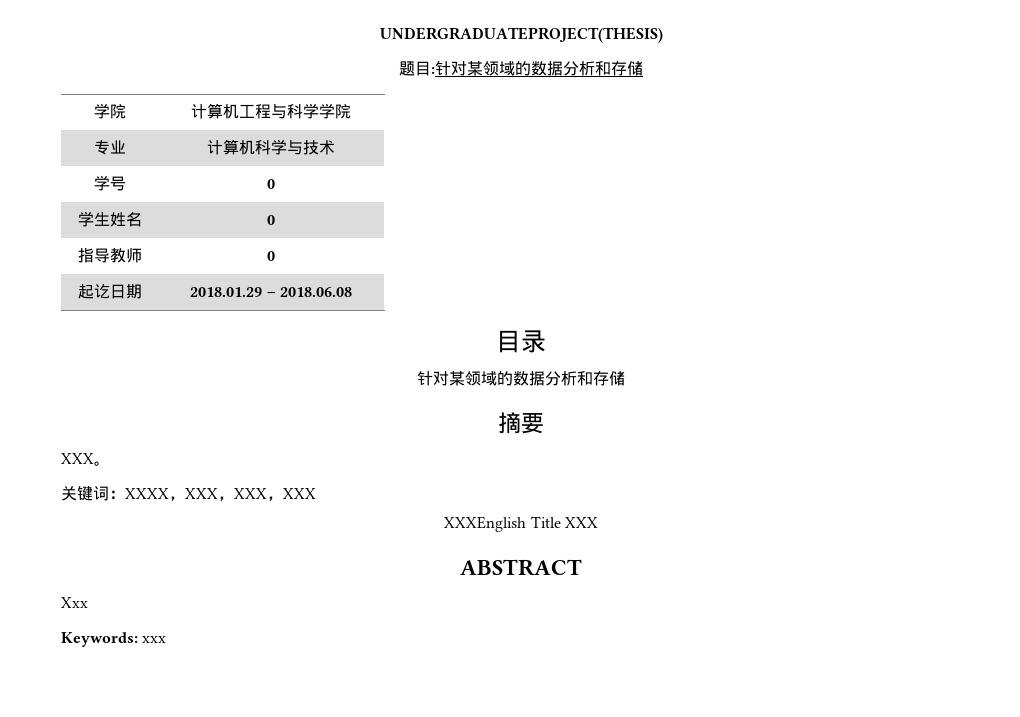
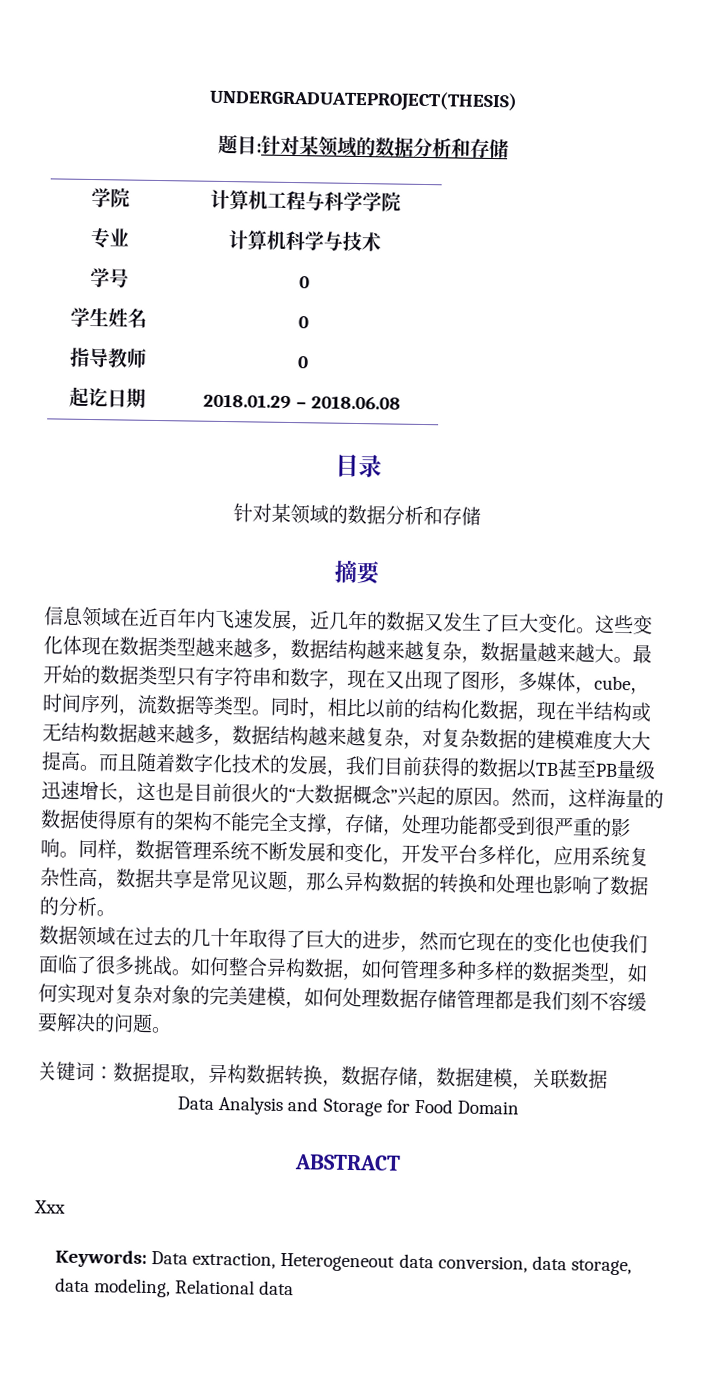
[61,453,110,466] [61,486,316,501] [444,516,598,532] [460,559,582,576] [61,597,88,608] [61,632,167,647] XXX。 // 关键词：XXXX，XXX，XXX，XXX // XXXEnglish Title XXX // ABSTRACT // Xxx // Keywords: xxx -> [44,606,653,635] [43,635,652,664] [43,664,650,695] [42,693,651,723] [42,722,651,751] [41,751,656,780] [41,780,664,810] [40,809,631,838] [40,838,649,868] [40,867,649,896] [39,896,116,917] [39,925,648,954] [38,954,648,985] [38,983,647,1012] [37,1012,172,1034] [37,1061,608,1090] [177,1096,519,1117] [293,1154,401,1171] [34,1200,66,1214] [55,1249,632,1276] [55,1277,295,1298] 信息领域在近百年内飞速发展，近几年的数据又发生了巨大变化。这些变化体现在数据类型越来越多，数据结构越来越复杂，数据量越来越大。最开始的数据类型只有字符串和数字，现在又出现了图形，多媒体，cube，时间序列，流数据等类型。同时，相比以前的结构化数据，现在半结构或无结构数据越来越多，数据结构越来越复杂，对复杂数据的建模难度大大提高。而且随着数字化技术的发展，我们目前获得的数据以TB甚至PB量级迅速增长，这也是目前很火的“大数据概念”兴起的原因。然而，这样海量的数据使得原有的架构不能完全支撑，存储，处理功能都受到很严重的影响。同样，数据管理系统不断发展和变化，开发平台多样化，应用系统复杂性高，数据共享是常见议题，那么异构数据的转换和处理也影响了数据的分析。 // 数据领域在过去的几十年取得了巨大的进步，然而它现在的变化也使我们面临了很多挑战。如何整合异构数据，如何管理多种多样的数据类型，如何实现对复杂对象的完美建模，如何处理数据存储管理都是我们刻不容缓要解决的问题。 // 关键词：数据提取，异构数据转换，数据存储，数据建模，关联数据 // Data Analysis and Storage for Food Domain // ABSTRACT // Xxx // Keywords: Data extraction, Heterogeneout data conversion, data storage, data modeling, Relational data

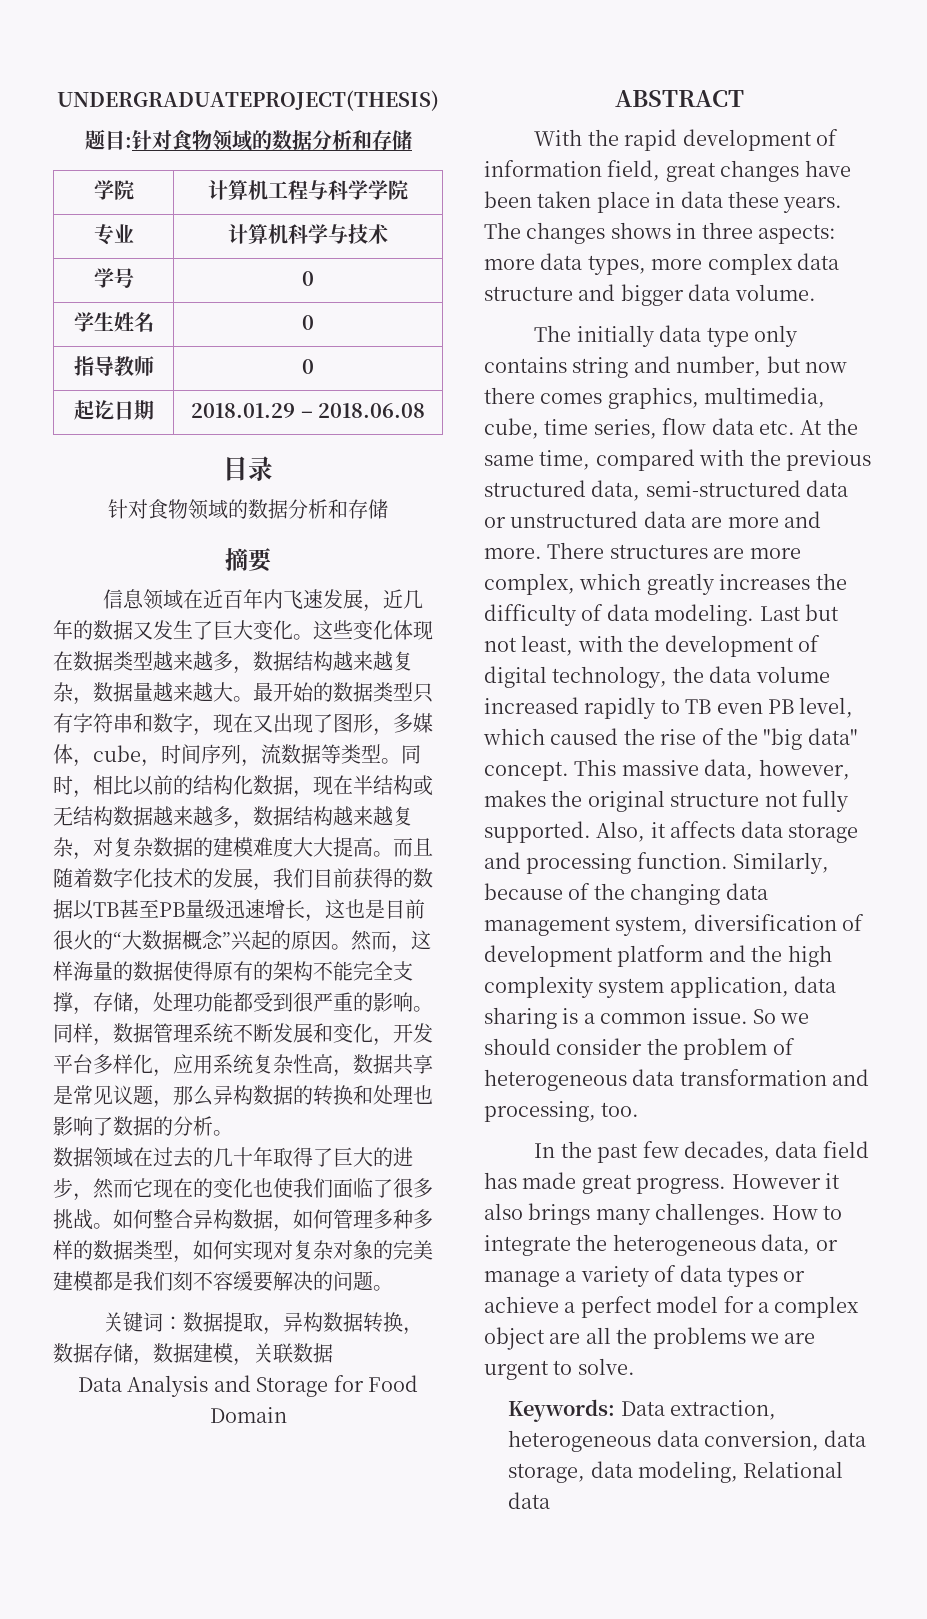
[298,136,319,156] 某 -> [171,130,212,150] 食物
[271,503,291,524] 某 -> [148,499,188,519] 食物
[285,987,495,1009] ，如何处理数据存储管理 -> (93, 1281) none
[34,1200,66,1214] Xxx -> [534,129,839,151] [484,160,851,182] [484,191,843,213] [484,222,836,244] [484,253,839,275] [484,284,816,306] [534,325,799,347] [484,356,847,378] [484,387,826,409] [484,418,858,439] [484,449,871,471] [484,480,849,501] [484,511,821,528] [484,542,801,559] [484,573,847,595] [484,604,839,626] [484,635,820,657] [484,666,830,688] [484,697,854,719] [483,728,858,750] [484,759,850,781] [484,790,849,812] [484,821,858,843] [484,852,830,874] [484,883,768,905] [484,914,865,936] [484,945,832,967] [484,976,837,998] [484,1007,810,1029] [484,1038,795,1060] [484,1069,870,1091] [484,1101,640,1122] [534,1141,869,1163] [484,1172,840,1194] [484,1203,842,1225] [484,1234,838,1256] [484,1265,806,1287] [484,1296,860,1318] [484,1327,816,1350] [484,1358,635,1380] With the rapid development of information field, great changes have been taken place in data these years. The changes shows in three aspects: more data types, more complex data structure and bigger data volume. // The initially data type only contains string and number, but now there comes graphics, multimedia, cube, time series, flow data etc. At the same time, compared with the previous structured data, semi-structured data or unstructured data are more and more. There structures are more complex, which greatly increases the difficulty of data modeling. Last but not least, with the development of digital technology, the data volume increased rapidly to TB even PB level, which caused the rise of the "big data" concept. This massive data, however, makes the original structure not fully supported. Also, it affects data storage and processing function. Similarly, because of the changing data management system, diversification of development platform and the high complexity system application, data sharing is a common issue. So we should consider the problem of heterogeneous data transformation and processing, too. // In the past few decades, data field has made great progress. However it also brings many challenges. How to integrate the heterogeneous data, or manage a variety of data types or achieve a perfect model for a complex object are all the problems we are urgent to solve.
[280,1252,396,1272] Heterogeneout -> [508,1430,652,1452] heterogeneous

